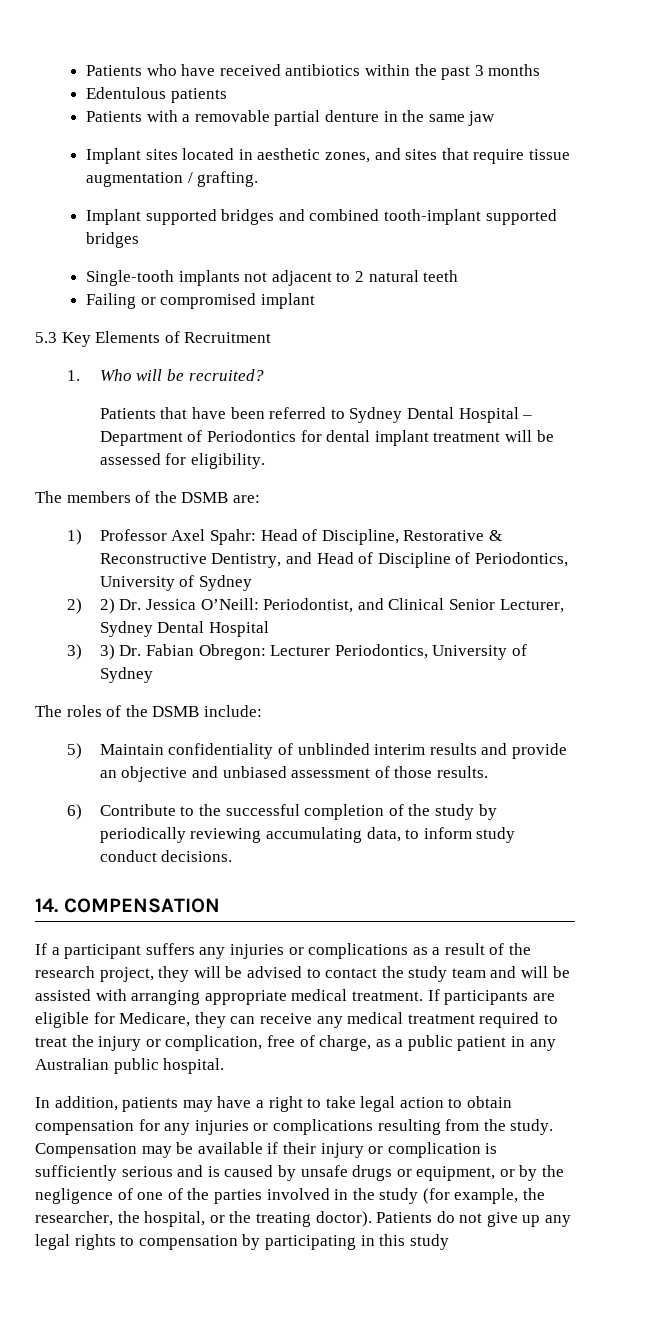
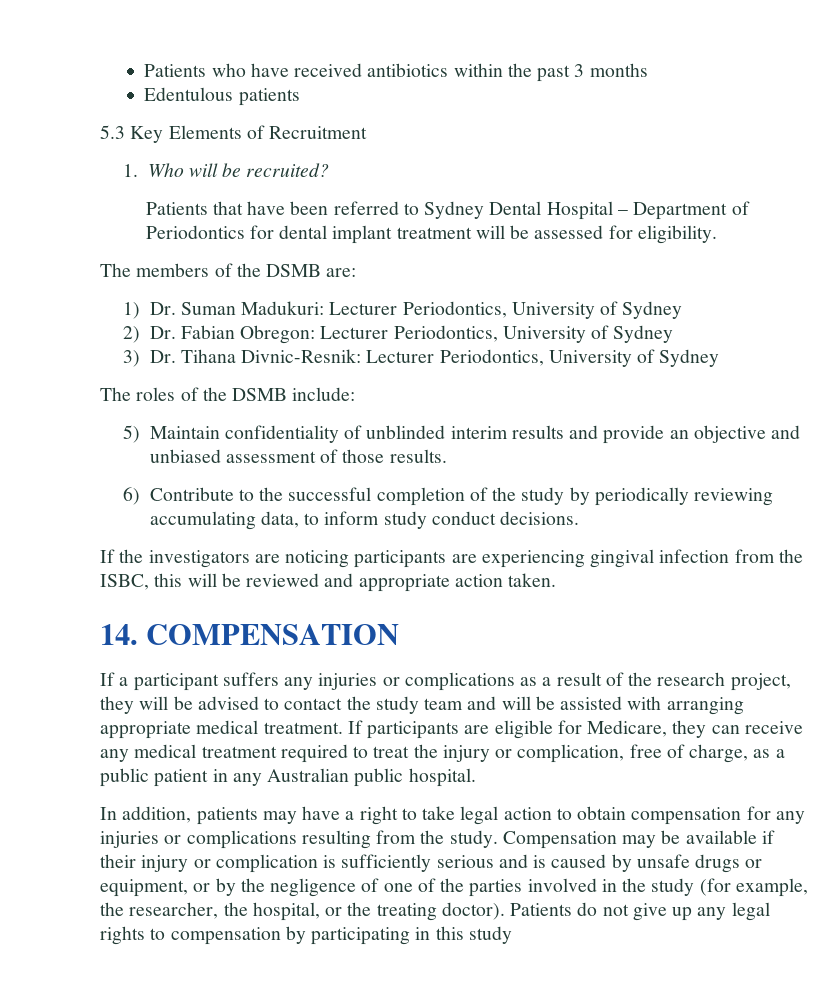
[86,110,496,126] [86,148,570,164] [86,171,259,187] [86,209,557,225] [86,232,140,248] [86,270,459,286] [86,293,315,309] // Patients with a removable partial denture in the same jaw // Implant sites located in aesthetic zones, and sites that require tissue augmentation / grafting. // Implant supported bridges and combined tooth-implant supported bridges // Single-tooth implants not adjacent to 2 natural teeth // Failing or compromised implant -> (300, 97) none
[99,529,502,545] [99,552,471,568] Professor Axel Spahr: Head of Discipline, Restorative & Reconstructive Dentistry, and Head of Discipline of -> [149,301,398,315] Dr. Suman Madukuri: Lecturer
[99,598,564,614] [99,621,269,637] [67,644,115,660] 2) Dr. Jessica O’Neill: Periodontist, and Clinical Senior Lecturer, Sydney Dental Hospital // 3) 3) -> (140, 334) none
(153, 675) none -> [122,349,720,367] // 3) Dr. Tihana Divnic-Resnik: Lecturer Periodontics, University of Sydney
(233, 856) none -> [100,549,803,568] [100,573,557,592] // If the investigators are noticing participants are experiencing gingival infection from the ISBC, this will be reviewed and appropriate action taken.

